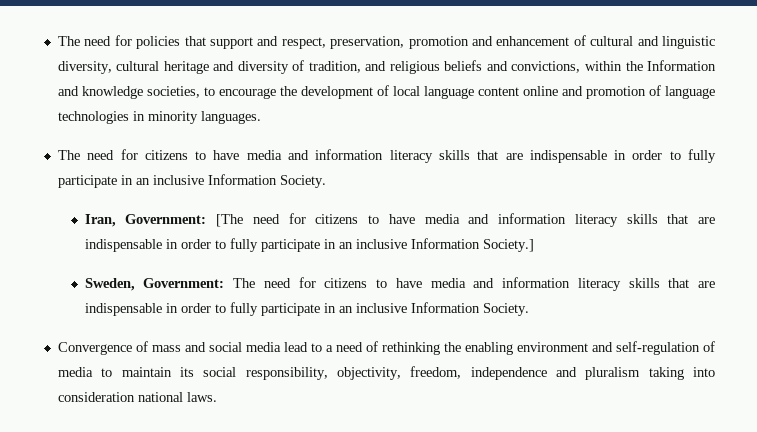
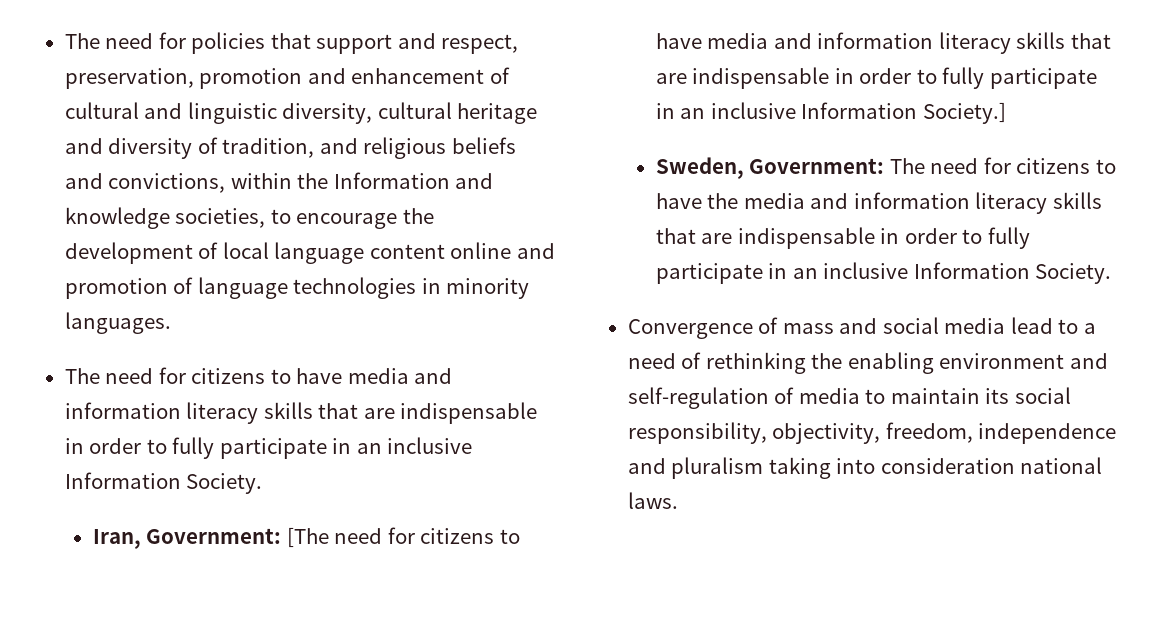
(422, 283) none -> [707,193,739,209] the

